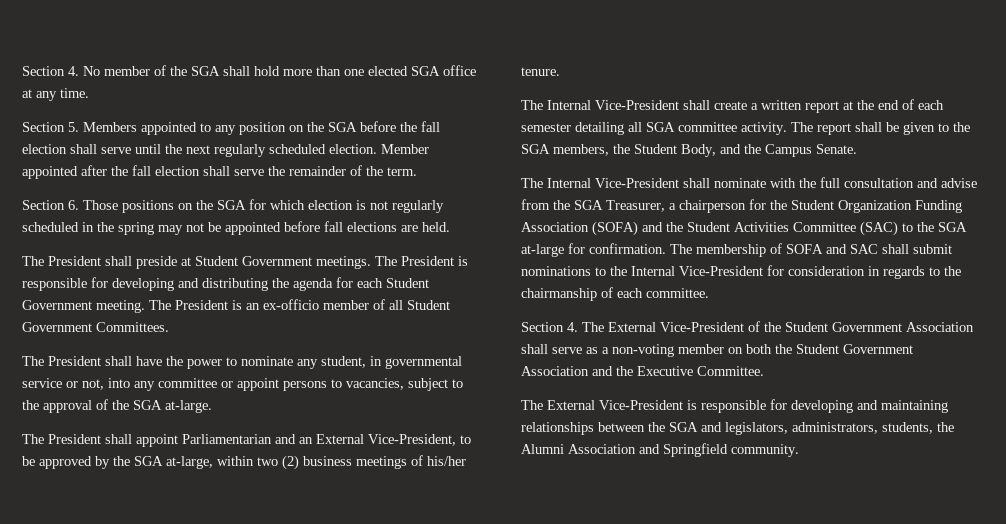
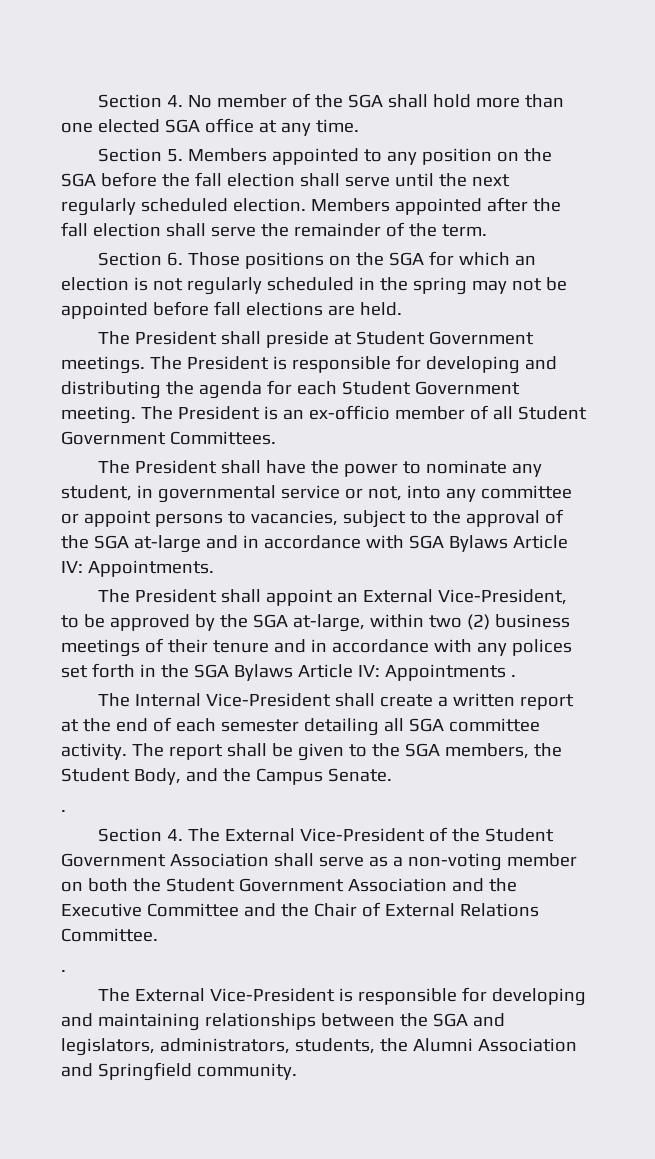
[381,144,429,154] Member -> [310,198,390,212] Members
(305, 205) none -> [514,255,536,266] an
[165,400,212,413] at-large. -> [133,535,568,553] [61,560,214,577] at-large and in accordance with SGA Bylaws Article IV: Appointments.
[182,434,296,444] Parliamentarian and -> (333, 597) none
[427,456,466,466] [521,67,560,76] his/her tenure. -> [167,639,572,656] [61,663,516,681] their tenure and in accordance with any polices set forth in the SGA Bylaws Article IV: Appointments .
[521,177,977,188] [521,199,962,213] [521,221,967,236] [521,243,952,257] [521,265,961,279] [521,287,709,301] The Internal Vice-President shall nominate with the full consultation and advise from the SGA Treasurer, a chairperson for the Student Organization Funding Association (SOFA) and the Student Activities Committee (SAC) to the SGA at-large for confirmation. The membership of SOFA and SAC shall submit nominations to the Internal Vice-President for consideration in regards to the chairmanship of each committee. -> [61,810,66,812] .
(693, 371) none -> [146,902,539,917] Committee and the Chair of External Relations
(764, 371) none -> [61,970,66,972] // .

